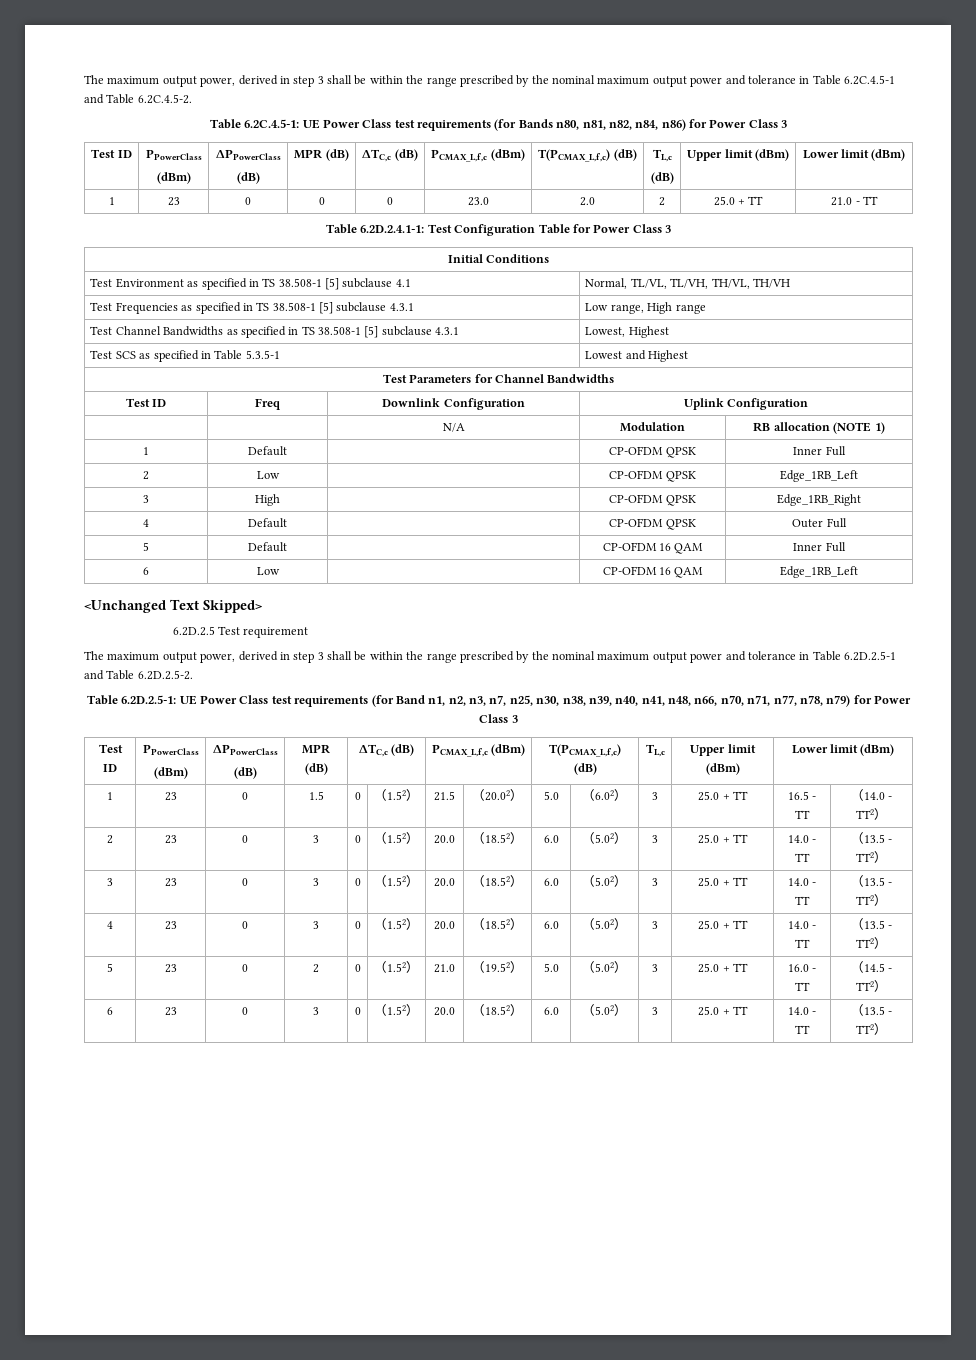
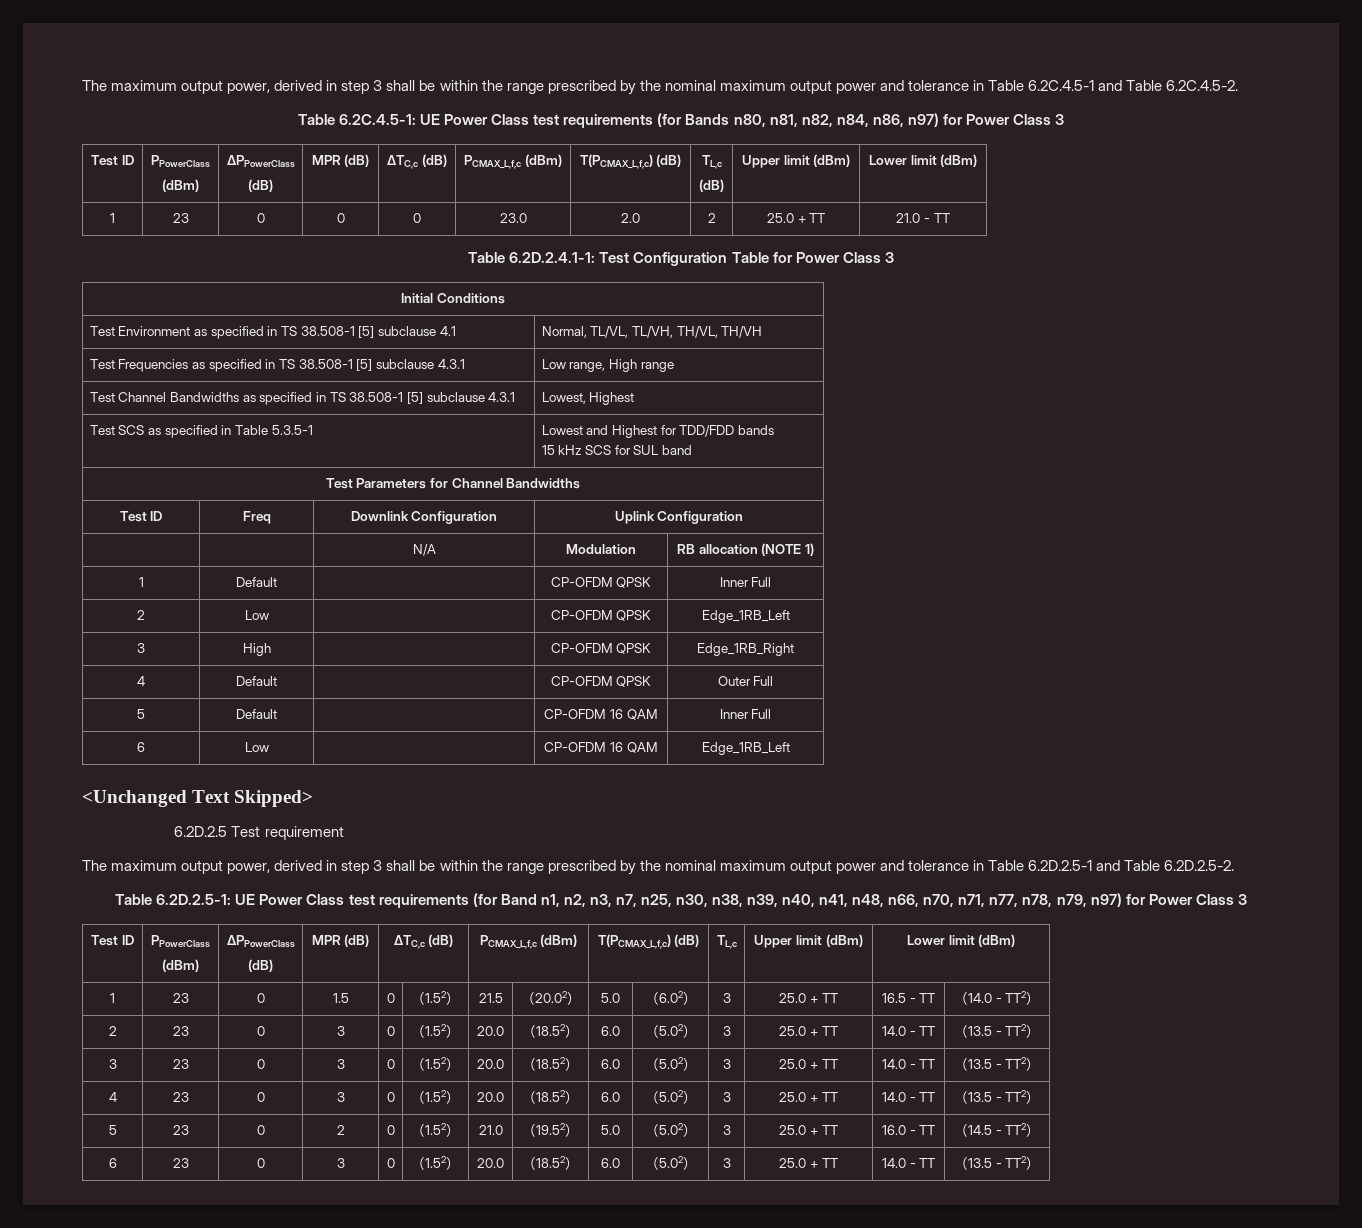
[661,119,686,131] n86) -> [872,113,939,127] n86, n97)
(689, 356) none -> [660,425,775,437] [541,445,693,455] for TDD/FDD bands // 15 kHz SCS for SUL band
[826,695,851,707] n79) -> [1056,893,1122,907] n79, n97)

